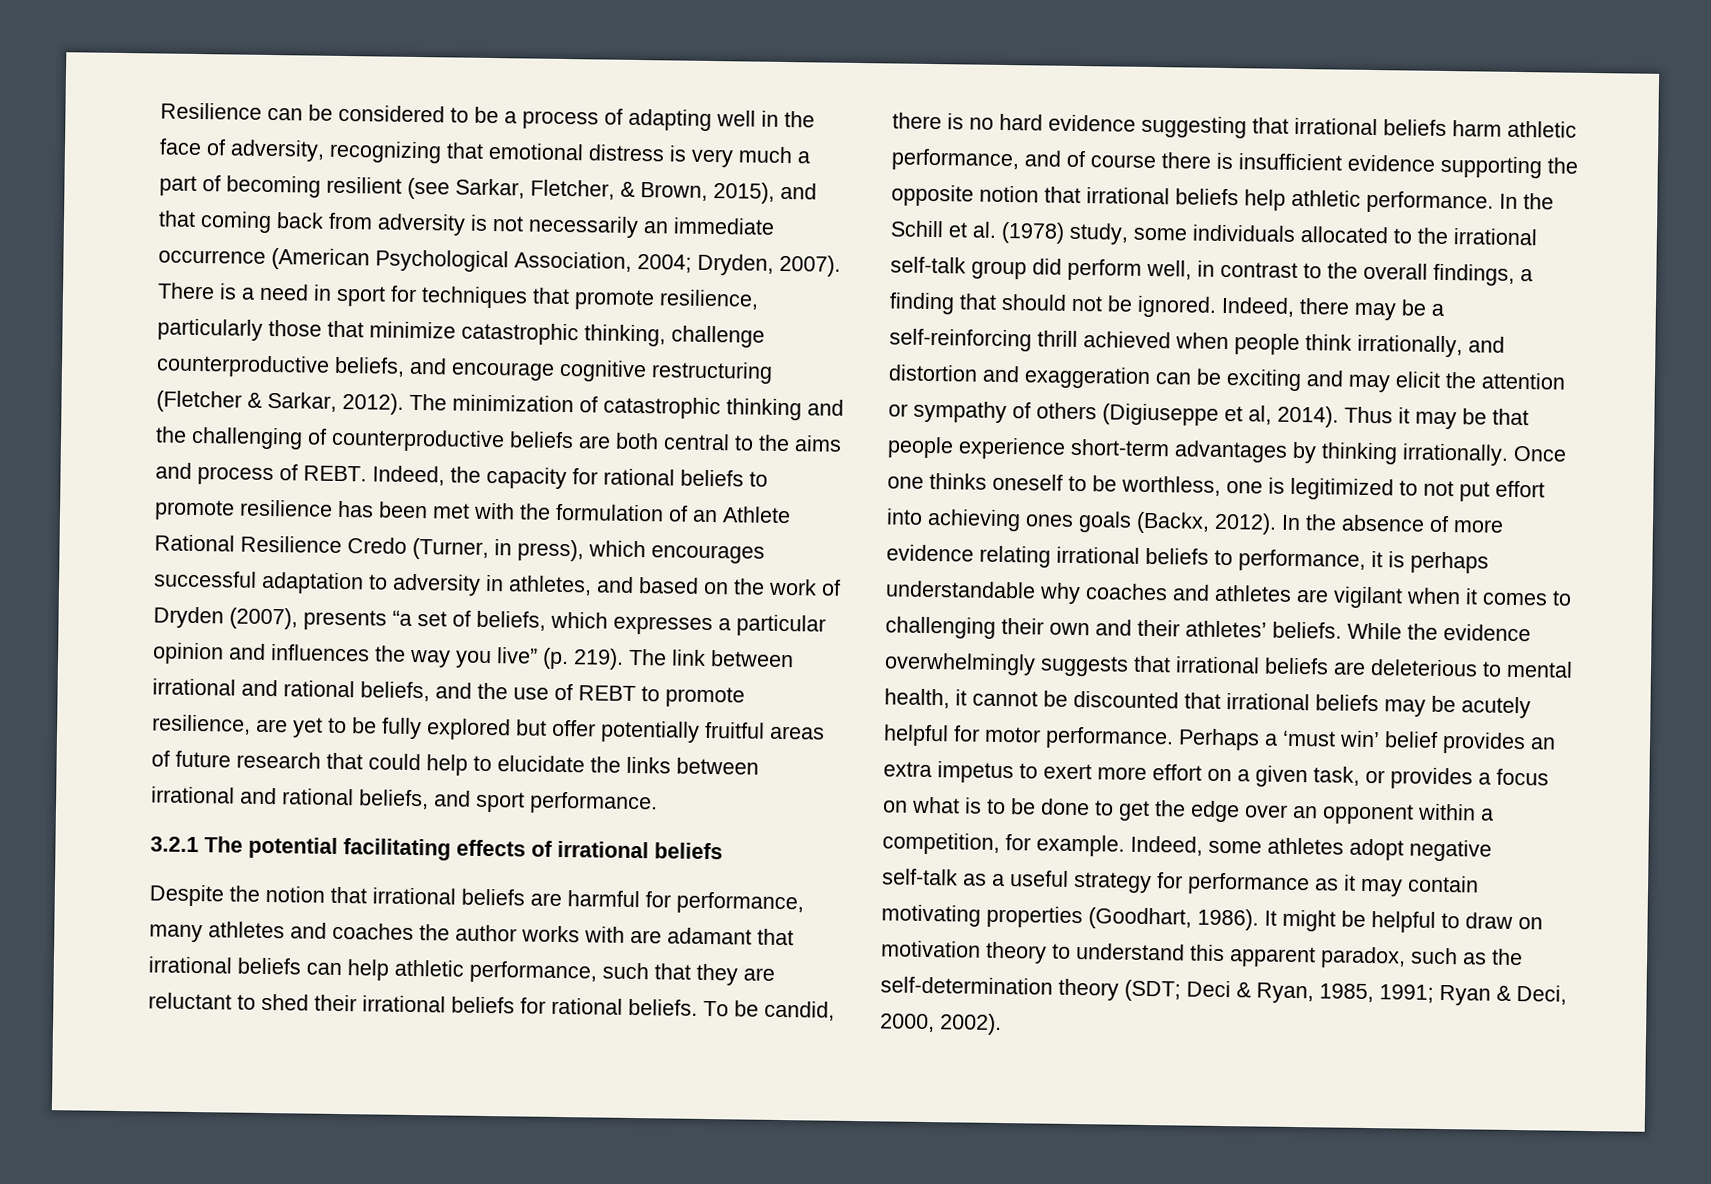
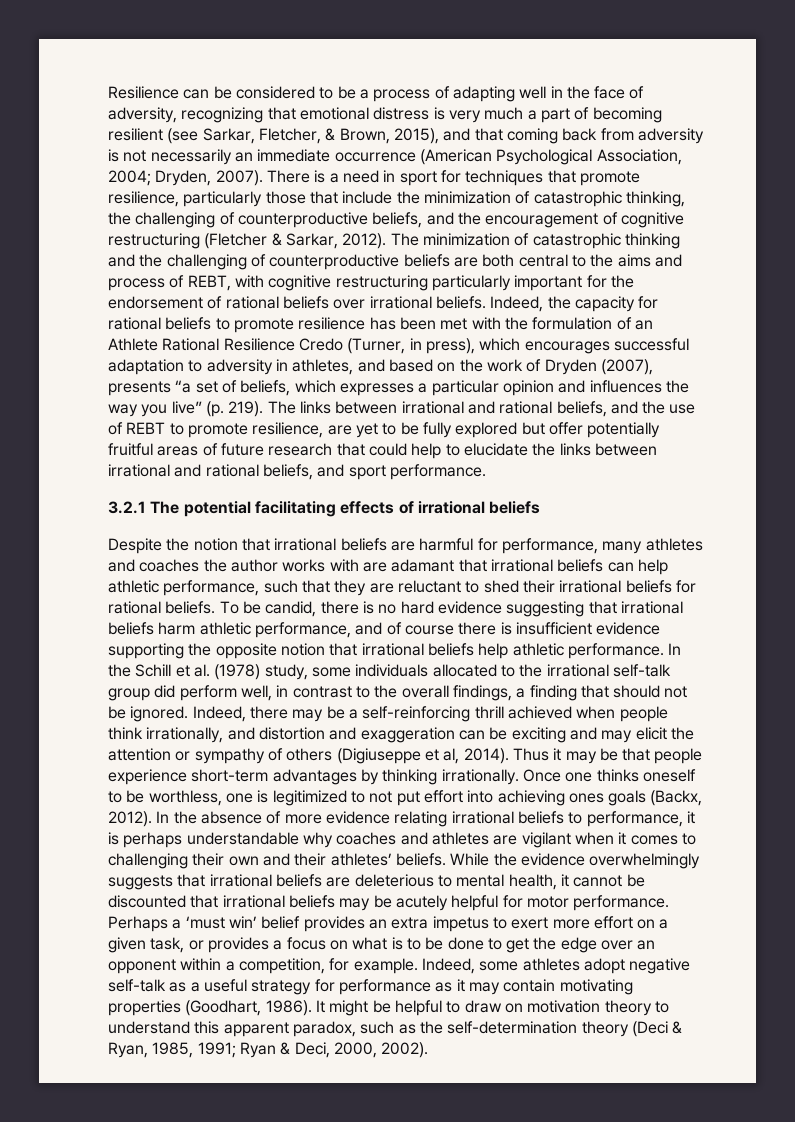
[369,321,765,348] [156,354,555,381] minimize catastrophic thinking, challenge counterproductive beliefs, and encourage -> [342,191,685,207] [108,212,618,228] include the minimization of catastrophic thinking, the challenging of counterproductive beliefs, and the encouragement of
[303,465,367,482] REBT. -> [187,275,634,291] [108,296,486,309] REBT, with cognitive restructuring particularly important for the endorsement of rational beliefs over irrational beliefs.
[671,649,706,666] link -> [299,401,331,414] links
[1124,979,1231,1002] (SDT; Deci -> [631,1021,668,1037] (Deci

